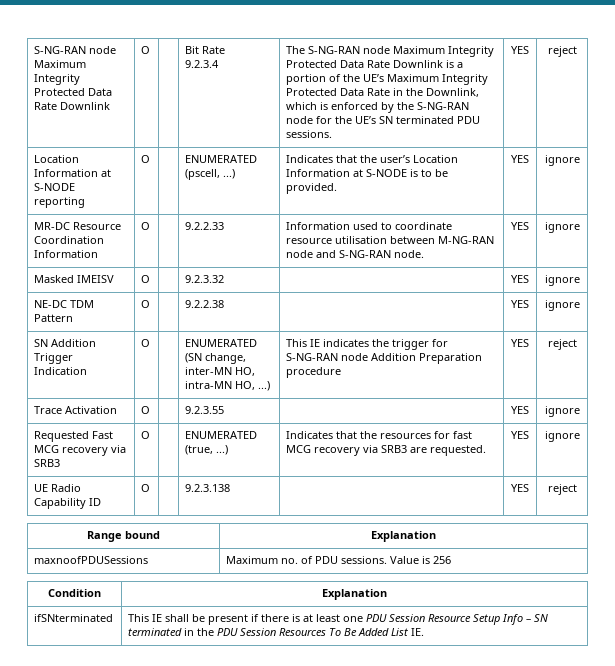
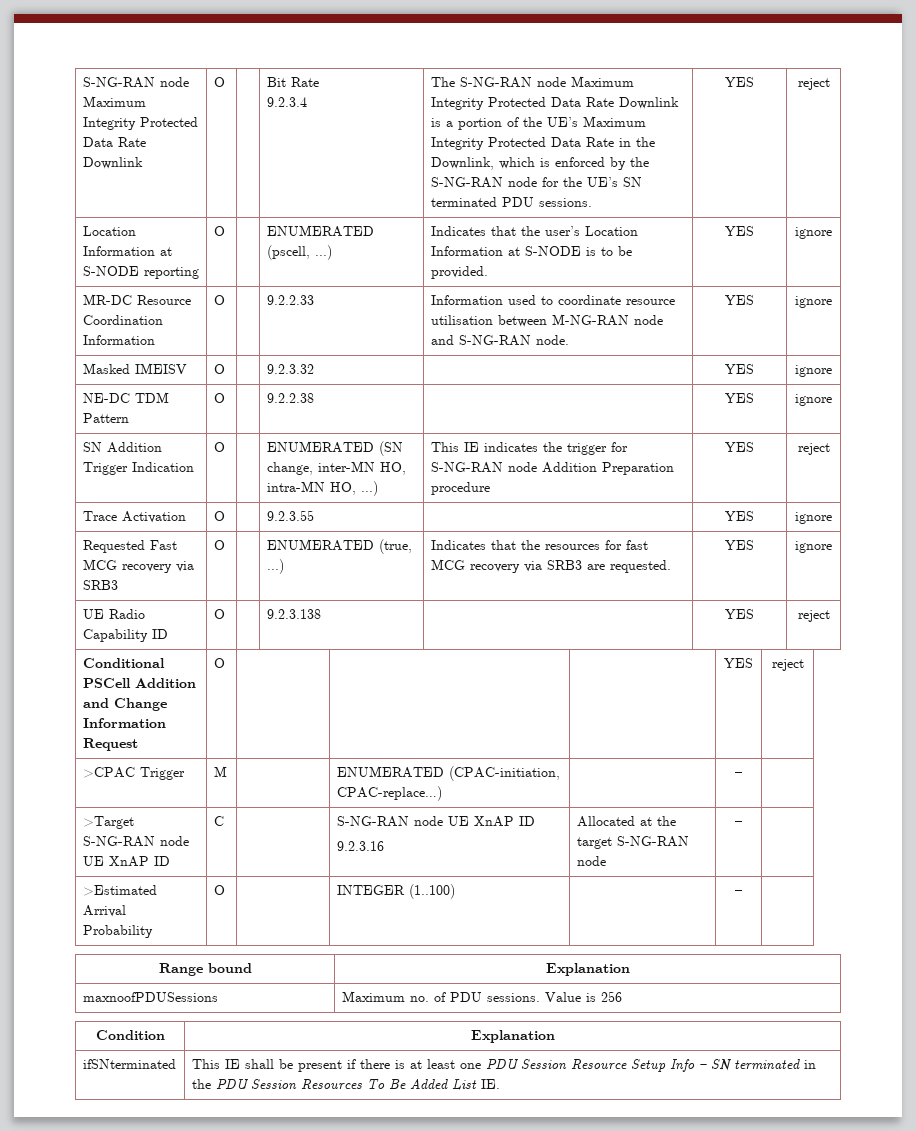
(577, 489) none -> [82,658,165,668] [82,678,196,688] [82,698,167,711] [82,718,166,728] [82,738,138,751] [213,658,225,668] [724,658,753,668] [771,659,804,671] [82,767,185,780] [213,766,227,777] [336,766,560,781] [336,786,442,801] [735,772,742,777] [82,816,134,829] [82,836,189,847] [82,856,170,867] [213,816,224,826] [336,816,535,827] [336,841,384,851] [576,816,676,827] [576,836,689,849] [576,856,606,866] [735,821,742,826] [82,885,157,896] [82,905,126,917] [82,925,153,938] [213,885,225,895] [336,884,455,899] [735,890,742,895] // Conditional PSCell Addition and Change Information Request | O | | | | YES | reject // >CPAC Trigger | M | | ENUMERATED (CPAC-initiation, CPAC-replace…) | | – | // >Target S-NG-RAN node UE XnAP ID | C | | S-NG-RAN node UE XnAP ID // 9.2.3.16 | Allocated at the target S-NG-RAN node | – | // >Estimated Arrival Probability | O | | INTEGER (1..100) | | – |

